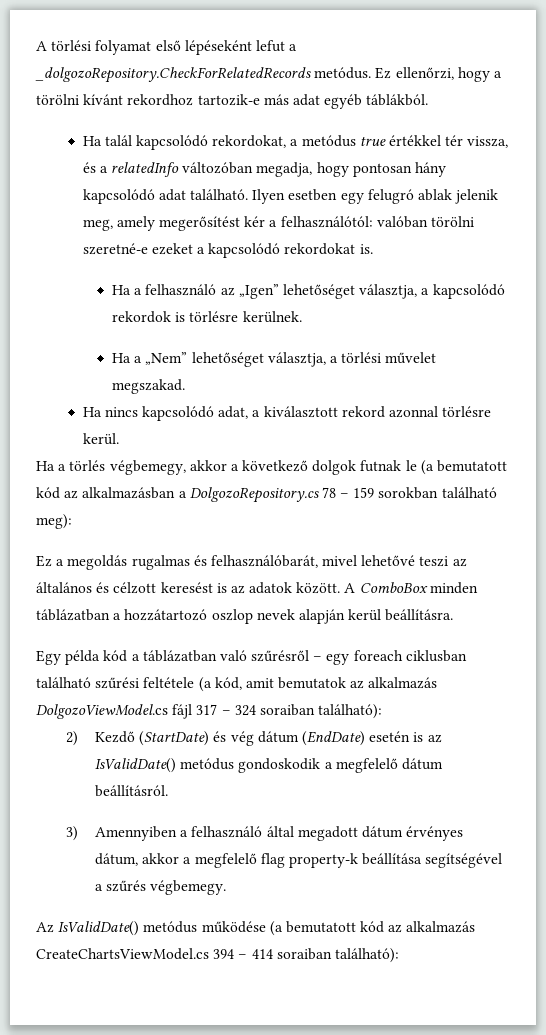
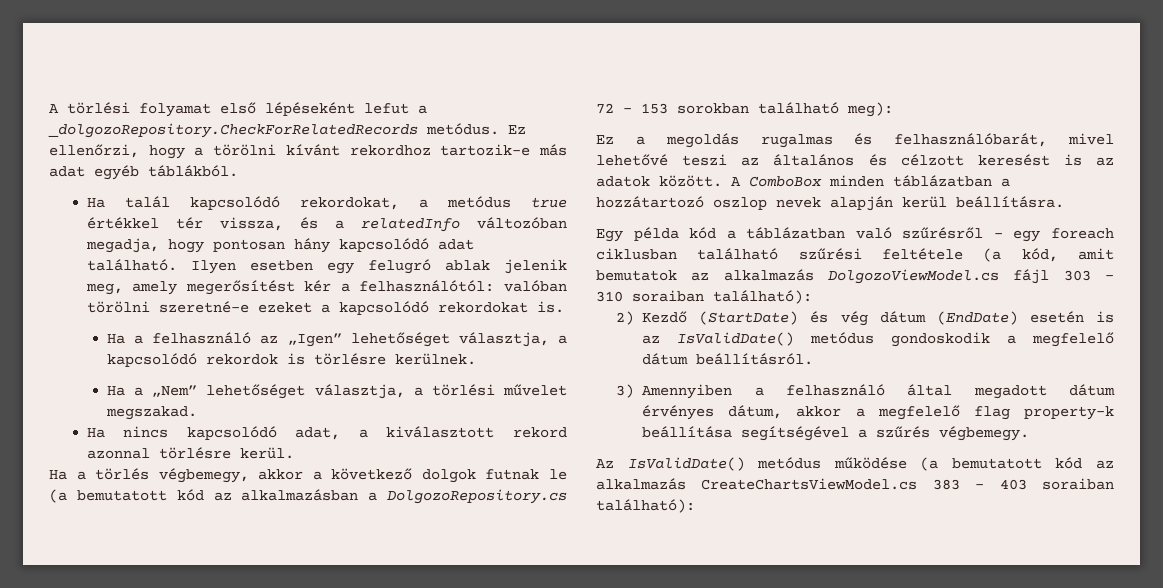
[321,487,375,498] 78 – 159 -> [596,103,668,114] 72 – 153
[196,704,256,716] 317 – 324 -> [1063,270,1114,281] [596,291,623,302] 303 – 310
[213,949,273,959] 394 – 414 -> [932,479,1027,490] 383 – 403

